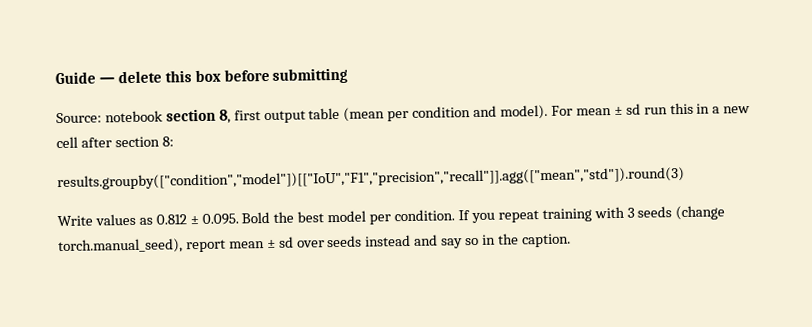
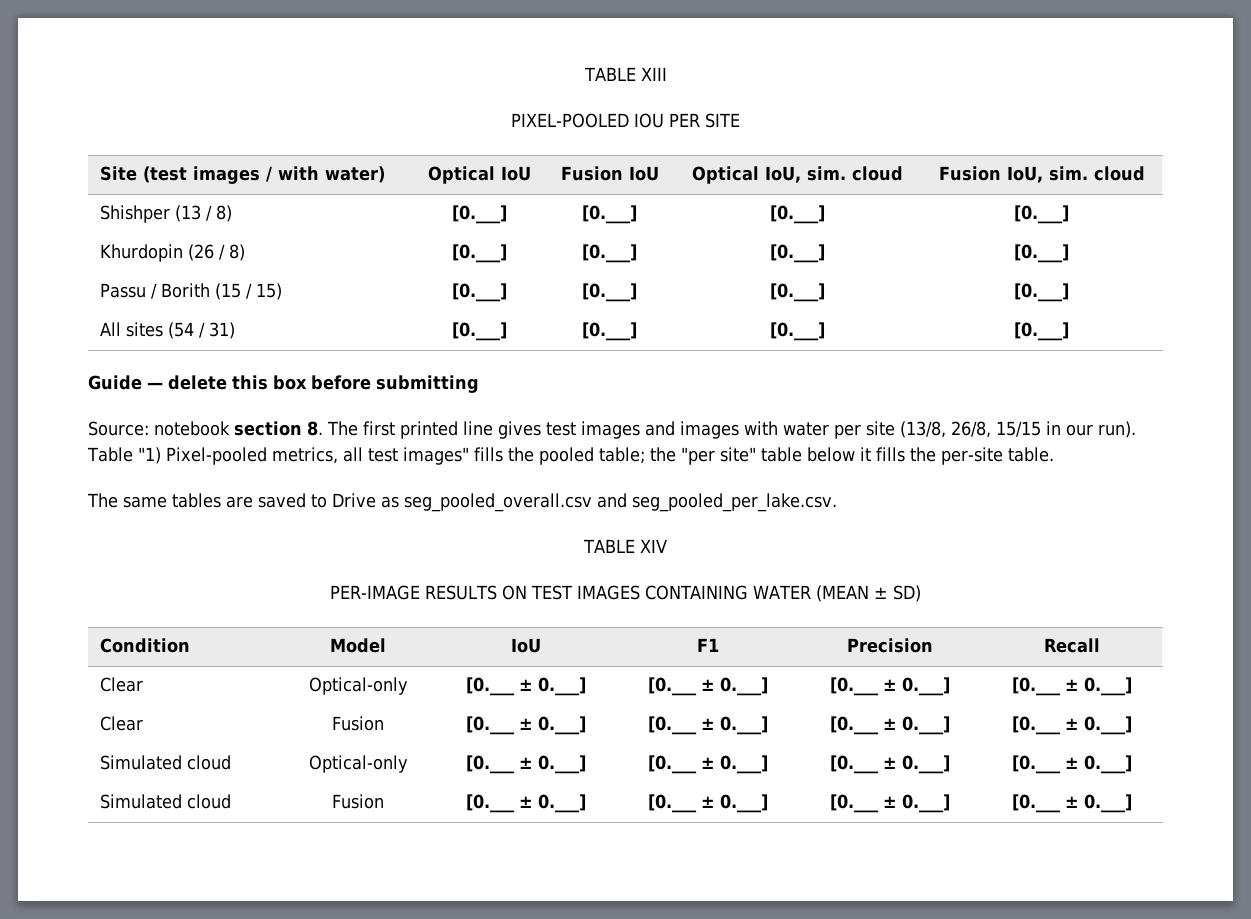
(55, 78) none -> [583,67,667,81] [511,113,740,128] [99,166,385,184] [427,166,531,184] [560,166,659,181] [691,166,903,184] [938,166,1145,183] [99,205,232,223] [451,205,507,224] [582,205,637,224] [769,205,825,224] [1014,205,1069,224] [99,244,245,262] [451,244,507,263] [582,244,637,263] [769,244,825,263] [1014,244,1069,263] [99,283,282,300] [451,283,507,302] [582,283,637,302] [769,283,825,302] [1014,283,1069,302] [99,322,235,339] [451,322,507,341] [582,322,637,341] [769,322,825,341] [1014,322,1069,341] TABLE XIII // PIXEL-POOLED IOU PER SITE // Site (test images / with water) | Optical IoU | Fusion IoU | Optical IoU, sim. cloud | Fusion IoU, sim. cloud // Shishper (13 / 8) | [0.___] | [0.___] | [0.___] | [0.___] // Khurdopin (26 / 8) | [0.___] | [0.___] | [0.___] | [0.___] // Passu / Borith (15 / 15) | [0.___] | [0.___] | [0.___] | [0.___] // All sites (54 / 31) | [0.___] | [0.___] | [0.___] | [0.___] //
[218,102,751,124] [56,136,174,149] [57,166,685,191] [57,205,726,227] [58,233,571,255] 8, first output table (mean per condition and model). For mean ± sd run this in a new cell after section 8: // results.groupby(["condition","model"])[["IoU","F1","precision","recall"]].agg(["mean","std"]).round(3) // Write values as 0.812 ± 0.095. Bold the best model per condition. If you repeat training with 3 seeds (change torch.manual_seed), report mean ± sd over seeds instead and say so in the caption. -> [307,421,1136,439] [87,447,1054,465] [87,493,837,512] [583,539,667,553] [329,585,922,602] [99,638,190,653] [330,638,386,653] [510,638,541,653] [696,638,719,652] [846,638,933,653] [1043,638,1100,653] [99,677,143,692] [308,677,408,695] [465,677,586,696] [647,677,768,696] [829,677,950,696] [1011,677,1132,696] [99,716,143,731] [332,716,385,731] [465,716,586,735] [647,716,768,735] [829,716,950,735] [1011,716,1132,735] [99,755,231,770] [308,755,408,773] [465,755,586,774] [647,755,768,774] [829,755,950,774] [1011,755,1132,774] [99,794,231,809] [332,794,385,809] [465,794,586,813] [647,794,768,813] [829,794,950,813] [1011,794,1132,813] 8. The first printed line gives test images and images with water per site (13/8, 26/8, 15/15 in our run). Table "1) Pixel-pooled metrics, all test images" fills the pooled table; the "per site" table below it fills the per-site table. // The same tables are saved to Drive as seg_pooled_overall.csv and seg_pooled_per_lake.csv. // TABLE XIV // PER-IMAGE RESULTS ON TEST IMAGES CONTAINING WATER (MEAN ± SD) // Condition | Model | IoU | F1 | Precision | Recall // Clear | Optical-only | [0.___ ± 0.___] | [0.___ ± 0.___] | [0.___ ± 0.___] | [0.___ ± 0.___] // Clear | Fusion | [0.___ ± 0.___] | [0.___ ± 0.___] | [0.___ ± 0.___] | [0.___ ± 0.___] // Simulated cloud | Optical-only | [0.___ ± 0.___] | [0.___ ± 0.___] | [0.___ ± 0.___] | [0.___ ± 0.___] // Simulated cloud | Fusion | [0.___ ± 0.___] | [0.___ ± 0.___] | [0.___ ± 0.___] | [0.___ ± 0.___]

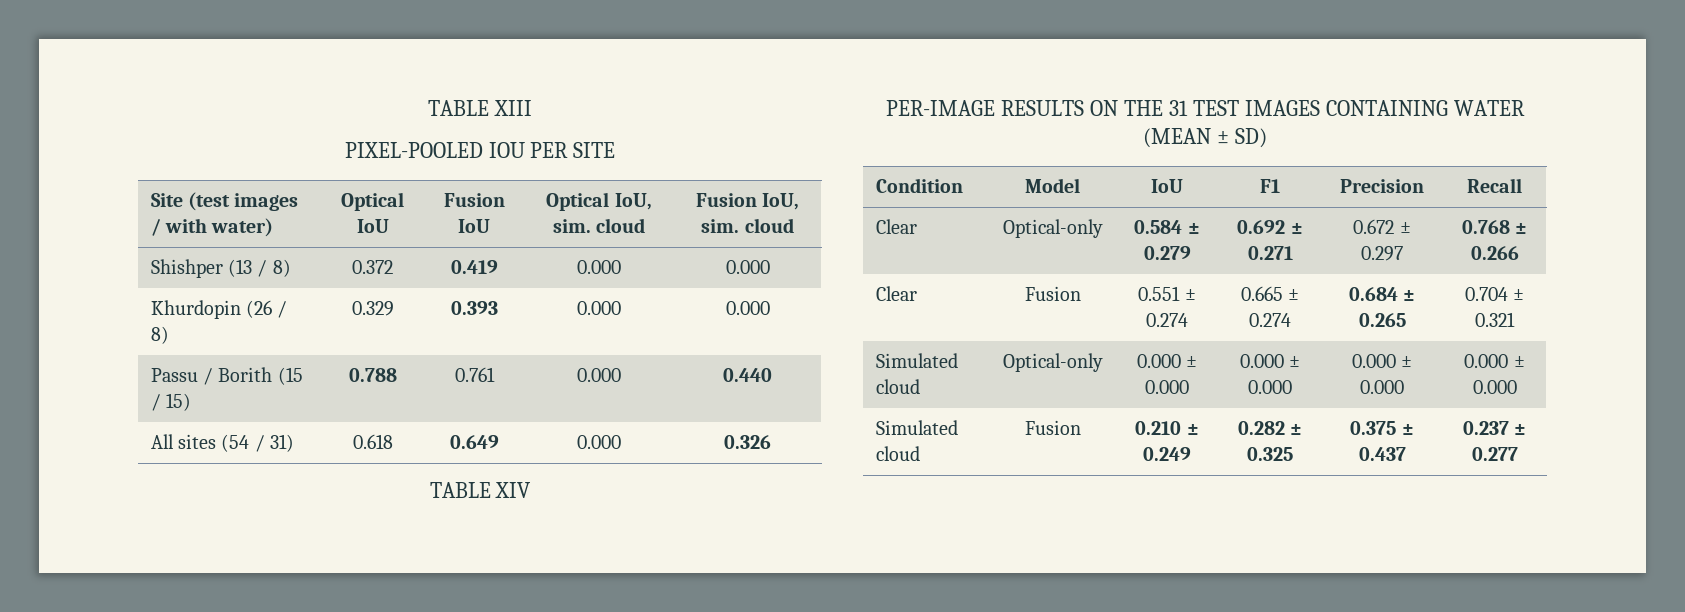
[451,205,507,224] [582,205,637,224] [769,205,825,224] [1014,205,1069,224] [0.___] | [0.___] | [0.___] | [0.___] -> [352,260,393,274] [450,260,498,274] [577,260,621,274] [725,260,770,274] 0.372 | 0.419 | 0.000 | 0.000
[451,244,507,263] [582,244,637,263] [769,244,825,263] [1014,244,1069,263] [0.___] | [0.___] | [0.___] | [0.___] -> [351,301,394,316] [450,301,498,315] [577,301,621,315] [725,301,770,315] 0.329 | 0.393 | 0.000 | 0.000
[451,283,507,302] [582,283,637,302] [769,283,825,302] [1014,283,1069,302] [0.___] | [0.___] | [0.___] | [0.___] -> [348,368,397,382] [454,367,495,382] [577,368,621,382] [723,368,772,382] 0.788 | 0.761 | 0.000 | 0.440
[451,322,507,341] [582,322,637,341] [769,322,825,341] [1014,322,1069,341] [88,375,479,393] [88,421,1136,439] [87,447,1054,465] [87,493,837,512] [0.___] | [0.___] | [0.___] | [0.___] // Guide — delete this box before submitting // Source: notebook section 8. The first printed line gives test images and images with water per site (13/8, 26/8, 15/15 in our run). Table "1) Pixel-pooled metrics, all test images" fills the pooled table; the "per site" table below it fills the per-site table. // The same tables are saved to Drive as seg_pooled_overall.csv and seg_pooled_per_lake.csv. -> [352,434,393,449] [449,435,499,449] [577,435,621,449] [724,435,771,449] 0.618 | 0.649 | 0.000 | 0.326
(527, 592) none -> [1124,100,1188,116] THE 31
[465,677,586,696] [647,677,768,696] [829,677,950,696] [1011,677,1132,696] [99,716,143,731] [332,716,385,731] [465,716,586,735] [647,716,768,735] [829,716,950,735] [1011,716,1132,735] [99,755,231,770] [308,755,408,773] [465,755,586,774] [647,755,768,774] [829,755,950,774] [1011,755,1132,774] [99,794,231,809] [332,794,385,809] [465,794,586,813] [647,794,768,813] [829,794,950,813] [1011,794,1132,813] [0.___ ± 0.___] | [0.___ ± 0.___] | [0.___ ± 0.___] | [0.___ ± 0.___] // Clear | Fusion | [0.___ ± 0.___] | [0.___ ± 0.___] | [0.___ ± 0.___] | [0.___ ± 0.___] // Simulated cloud | Optical-only | [0.___ ± 0.___] | [0.___ ± 0.___] | [0.___ ± 0.___] | [0.___ ± 0.___] // Simulated cloud | Fusion | [0.___ ± 0.___] | [0.___ ± 0.___] | [0.___ ± 0.___] | [0.___ ± 0.___] -> [1134,220,1200,234] [1143,246,1191,260] [1237,220,1303,234] [1247,246,1293,260] [1353,219,1411,234] [1361,246,1403,261] [1461,220,1528,234] [1470,246,1519,260] [875,286,917,301] [1024,286,1081,301] [1138,286,1196,301] [1146,313,1188,327] [1240,286,1300,301] [1249,313,1291,327] [1348,287,1416,301] [1358,313,1406,327] [1464,287,1525,301] [1475,312,1515,327] [875,353,958,368] [875,379,920,394] [1002,353,1103,372] [1136,354,1198,368] [1145,380,1189,394] [1239,354,1301,368] [1248,380,1292,394] [1351,354,1413,368] [1360,380,1404,394] [1464,354,1525,368] [1472,380,1517,394] [875,420,958,435] [875,446,920,461] [1024,420,1081,435] [1135,421,1199,435] [1143,447,1191,461] [1237,421,1303,435] [1247,447,1293,461] [1350,421,1414,435] [1358,447,1406,461] [1462,421,1527,435] [1471,447,1518,461] 0.584 ± 0.279 | 0.692 ± 0.271 | 0.672 ± 0.297 | 0.768 ± 0.266 // Clear | Fusion | 0.551 ± 0.274 | 0.665 ± 0.274 | 0.684 ± 0.265 | 0.704 ± 0.321 // Simulated cloud | Optical-only | 0.000 ± 0.000 | 0.000 ± 0.000 | 0.000 ± 0.000 | 0.000 ± 0.000 // Simulated cloud | Fusion | 0.210 ± 0.249 | 0.282 ± 0.325 | 0.375 ± 0.437 | 0.237 ± 0.277

